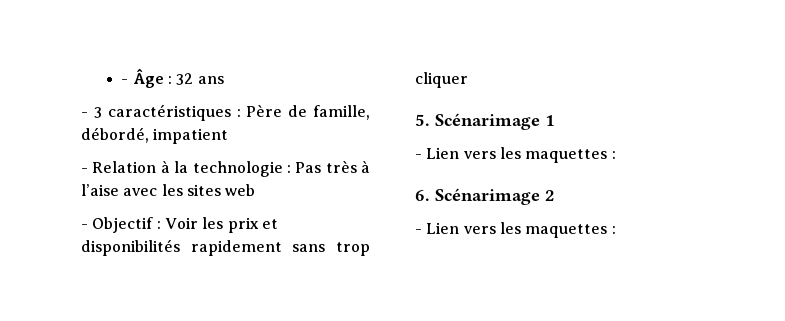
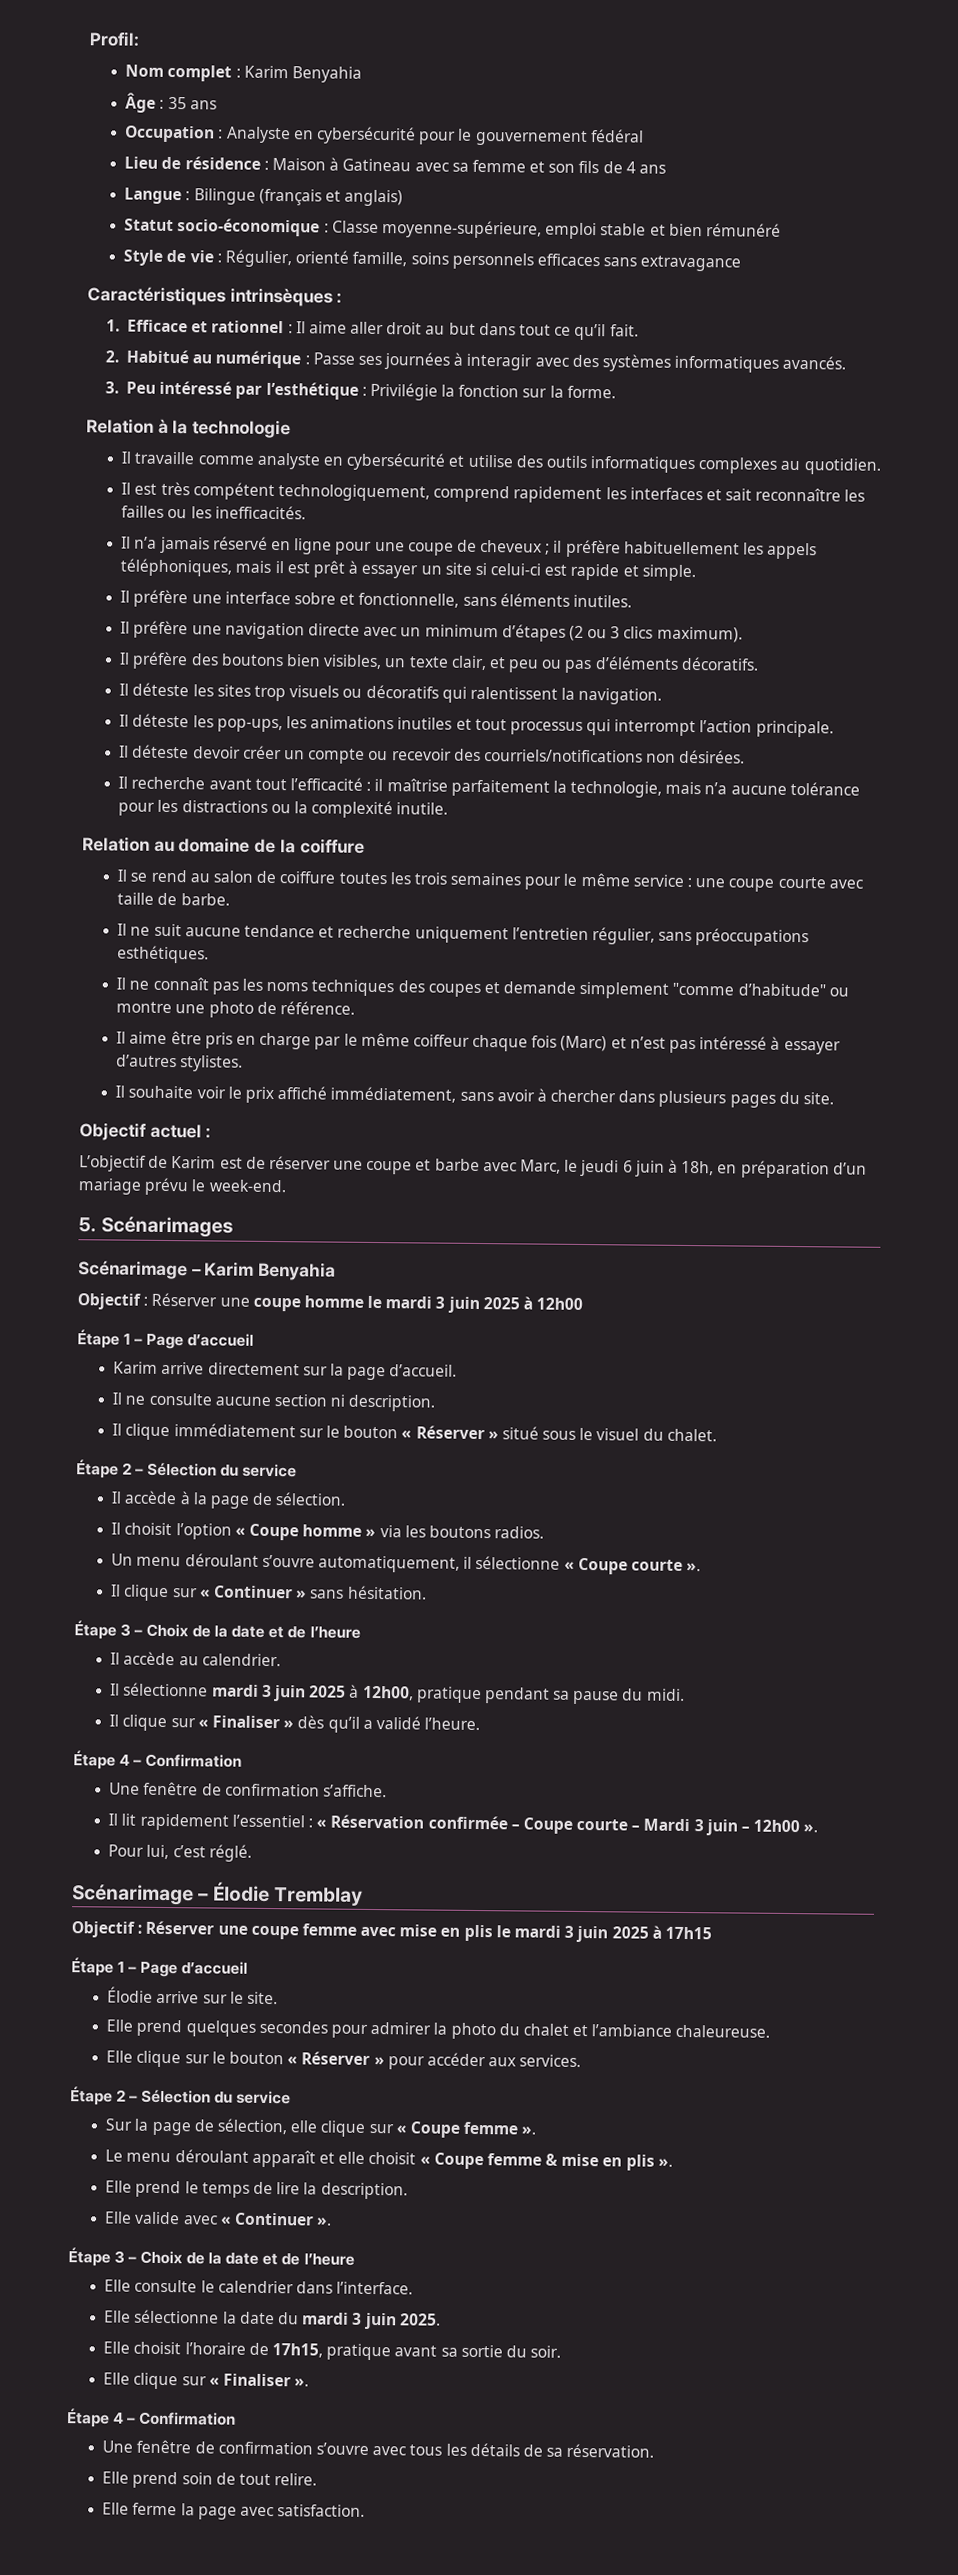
[121,79,129,84] - -> [89,31,140,47] [125,64,362,83] Profil: // Nom complet : Karim Benyahia //
[176,73,224,85] [81,104,370,121] [81,127,229,144] [81,160,370,177] [81,184,256,196] [81,217,278,233] [81,239,371,256] [415,72,468,88] [415,113,555,130] [415,147,616,163] [415,188,555,205] [415,222,616,238] 32 ans // - 3 caractéristiques : Père de famille, débordé, impatient // - Relation à la technologie : Pas très à l’aise avec les sites web // - Objectif : Voir les prix et disponibilités rapidement sans trop cliquer // 5. Scénarimage 1 // - Lien vers les maquettes : // 6. Scénarimage 2 // - Lien vers les maquettes : -> [167,96,217,110] [124,125,644,146] [124,156,667,174] [124,187,404,207] [124,218,781,240] [123,249,742,272] [87,286,343,307] [106,319,639,341] [105,349,847,373] [105,380,616,401] [86,418,292,439] [121,451,881,475] [121,481,866,504] [121,505,306,520] [121,536,818,560] [120,558,696,582] [120,589,632,608] [120,620,743,643] [119,651,759,674] [119,682,663,705] [119,713,834,738] [119,744,746,764] [118,776,860,798] [118,799,449,819] [82,836,365,854] [117,869,863,892] [117,892,230,906] [117,923,810,947] [117,945,210,964] [116,976,849,999] [116,1001,355,1018] [116,1031,841,1055] [116,1054,244,1072] [115,1085,835,1108] [79,1122,212,1141] [79,1155,867,1179] [78,1177,287,1196] [78,1216,235,1238] [78,1260,337,1281] [77,1292,584,1314] [77,1329,254,1350] [113,1361,458,1381] [112,1392,436,1412] [112,1423,717,1442] [76,1459,297,1479] [111,1490,347,1509] [111,1522,545,1541] [111,1553,702,1575] [111,1584,427,1602] [74,1620,361,1640] [110,1651,281,1667] [110,1682,685,1705] [109,1714,481,1733] [73,1750,242,1770] [109,1781,387,1798] [108,1813,819,1836] [108,1844,252,1862] [72,1881,363,1906] [71,1920,712,1943] [71,1957,248,1978] [107,1986,278,2005] [106,2019,771,2040] [106,2050,582,2070] [70,2086,291,2106] [105,2118,537,2138] [105,2149,673,2171] [105,2180,408,2200] [104,2211,333,2226] [68,2247,355,2267] [104,2279,414,2295] [104,2309,441,2330] [103,2341,562,2361] [103,2372,310,2390] [67,2408,236,2428] [102,2439,655,2458] [102,2471,318,2489] [102,2502,366,2520] 35 ans // Occupation : Analyste en cybersécurité pour le gouvernement fédéral // Lieu de résidence : Maison à Gatineau avec sa femme et son fils de 4 ans // Langue : Bilingue (français et anglais) // Statut socio-économique : Classe moyenne-supérieure, emploi stable et bien rémunéré // Style de vie : Régulier, orienté famille, soins personnels efficaces sans extravagance // Caractéristiques intrinsèques : // 1. Efficace et rationnel : Il aime aller droit au but dans tout ce qu’il fait. // 2. Habitué au numérique : Passe ses journées à interagir avec des systèmes informatiques avancés. // 3. Peu intéressé par l’esthétique : Privilégie la fonction sur la forme. // Relation à la technologie // Il travaille comme analyste en cybersécurité et utilise des outils informatiques complexes au quotidien. // Il est très compétent technologiquement, comprend rapidement les interfaces et sait reconnaître les failles ou les inefficacités. // Il n’a jamais réservé en ligne pour une coupe de cheveux ; il préfère habituellement les appels téléphoniques, mais il est prêt à essayer un site si celui-ci est rapide et simple. // Il préfère une interface sobre et fonctionnelle, sans éléments inutiles. // Il préfère une navigation directe avec un minimum d’étapes (2 ou 3 clics maximum). // Il préfère des boutons bien visibles, un texte clair, et peu ou pas d’éléments décoratifs. // Il déteste les sites trop visuels ou décoratifs qui ralentissent la navigation. // Il déteste les pop-ups, les animations inutiles et tout processus qui interrompt l’action principale. // Il déteste devoir créer un compte ou recevoir des courriels/notifications non désirées. // Il recherche avant tout l’efficacité : il maîtrise parfaitement la technologie, mais n’a aucune tolérance pour les distractions ou la complexité inutile. // Relation au domaine de la coiffure // Il se rend au salon de coiffure toutes les trois semaines pour le même service : une coupe courte avec taille de barbe. // Il ne suit aucune tendance et recherche uniquement l’entretien régulier, sans préoccupations esthétiques. // Il ne connaît pas les noms techniques des coupes et demande simplement "comme d’habitude" ou montre une photo de référence. // Il aime être pris en charge par le même coiffeur chaque fois (Marc) et n’est pas intéressé à essayer d’autres stylistes. // Il souhaite voir le prix affiché immédiatement, sans avoir à chercher dans plusieurs pages du site. // Objectif actuel : // L’objectif de Karim est de réserver une coupe et barbe avec Marc, le jeudi 6 juin à 18h, en préparation d’un mariage prévu le week-end. // 5. Scénarimages // Scénarimage – Karim Benyahia // Objectif : Réserver une coupe homme le mardi 3 juin 2025 à 12h00 // Étape 1 – Page d’accueil // Karim arrive directement sur la page d’accueil. // Il ne consulte aucune section ni description. // Il clique immédiatement sur le bouton « Réserver » situé sous le visuel du chalet. // Étape 2 – Sélection du service // Il accède à la page de sélection. // Il choisit l’option « Coupe homme » via les boutons radios. // Un menu déroulant s’ouvre automatiquement, il sélectionne « Coupe courte ». // Il clique sur « Continuer » sans hésitation. // Étape 3 – Choix de la date et de l’heure // Il accède au calendrier. // Il sélectionne mardi 3 juin 2025 à 12h00, pratique pendant sa pause du midi. // Il clique sur « Finaliser » dès qu’il a validé l’heure. // Étape 4 – Confirmation // Une fenêtre de confirmation s’affiche. // Il lit rapidement l’essentiel : « Réservation confirmée – Coupe courte – Mardi 3 juin – 12h00 ». // Pour lui, c’est réglé. // Scénarimage – Élodie Tremblay // Objectif : Réserver une coupe femme avec mise en plis le mardi 3 juin 2025 à 17h15 // Étape 1 – Page d’accueil // Élodie arrive sur le site. // Elle prend quelques secondes pour admirer la photo du chalet et l’ambiance chaleureuse. // Elle clique sur le bouton « Réserver » pour accéder aux services. // Étape 2 – Sélection du service // Sur la page de sélection, elle clique sur « Coupe femme ». // Le menu déroulant apparaît et elle choisit « Coupe femme & mise en plis ». // Elle prend le temps de lire la description. // Elle valide avec « Continuer ». // Étape 3 – Choix de la date et de l’heure // Elle consulte le calendrier dans l’interface. // Elle sélectionne la date du mardi 3 juin 2025. // Elle choisit l’horaire de 17h15, pratique avant sa sortie du soir. // Elle clique sur « Finaliser ». // Étape 4 – Confirmation // Une fenêtre de confirmation s’ouvre avec tous les détails de sa réservation. // Elle prend soin de tout relire. // Elle ferme la page avec satisfaction.

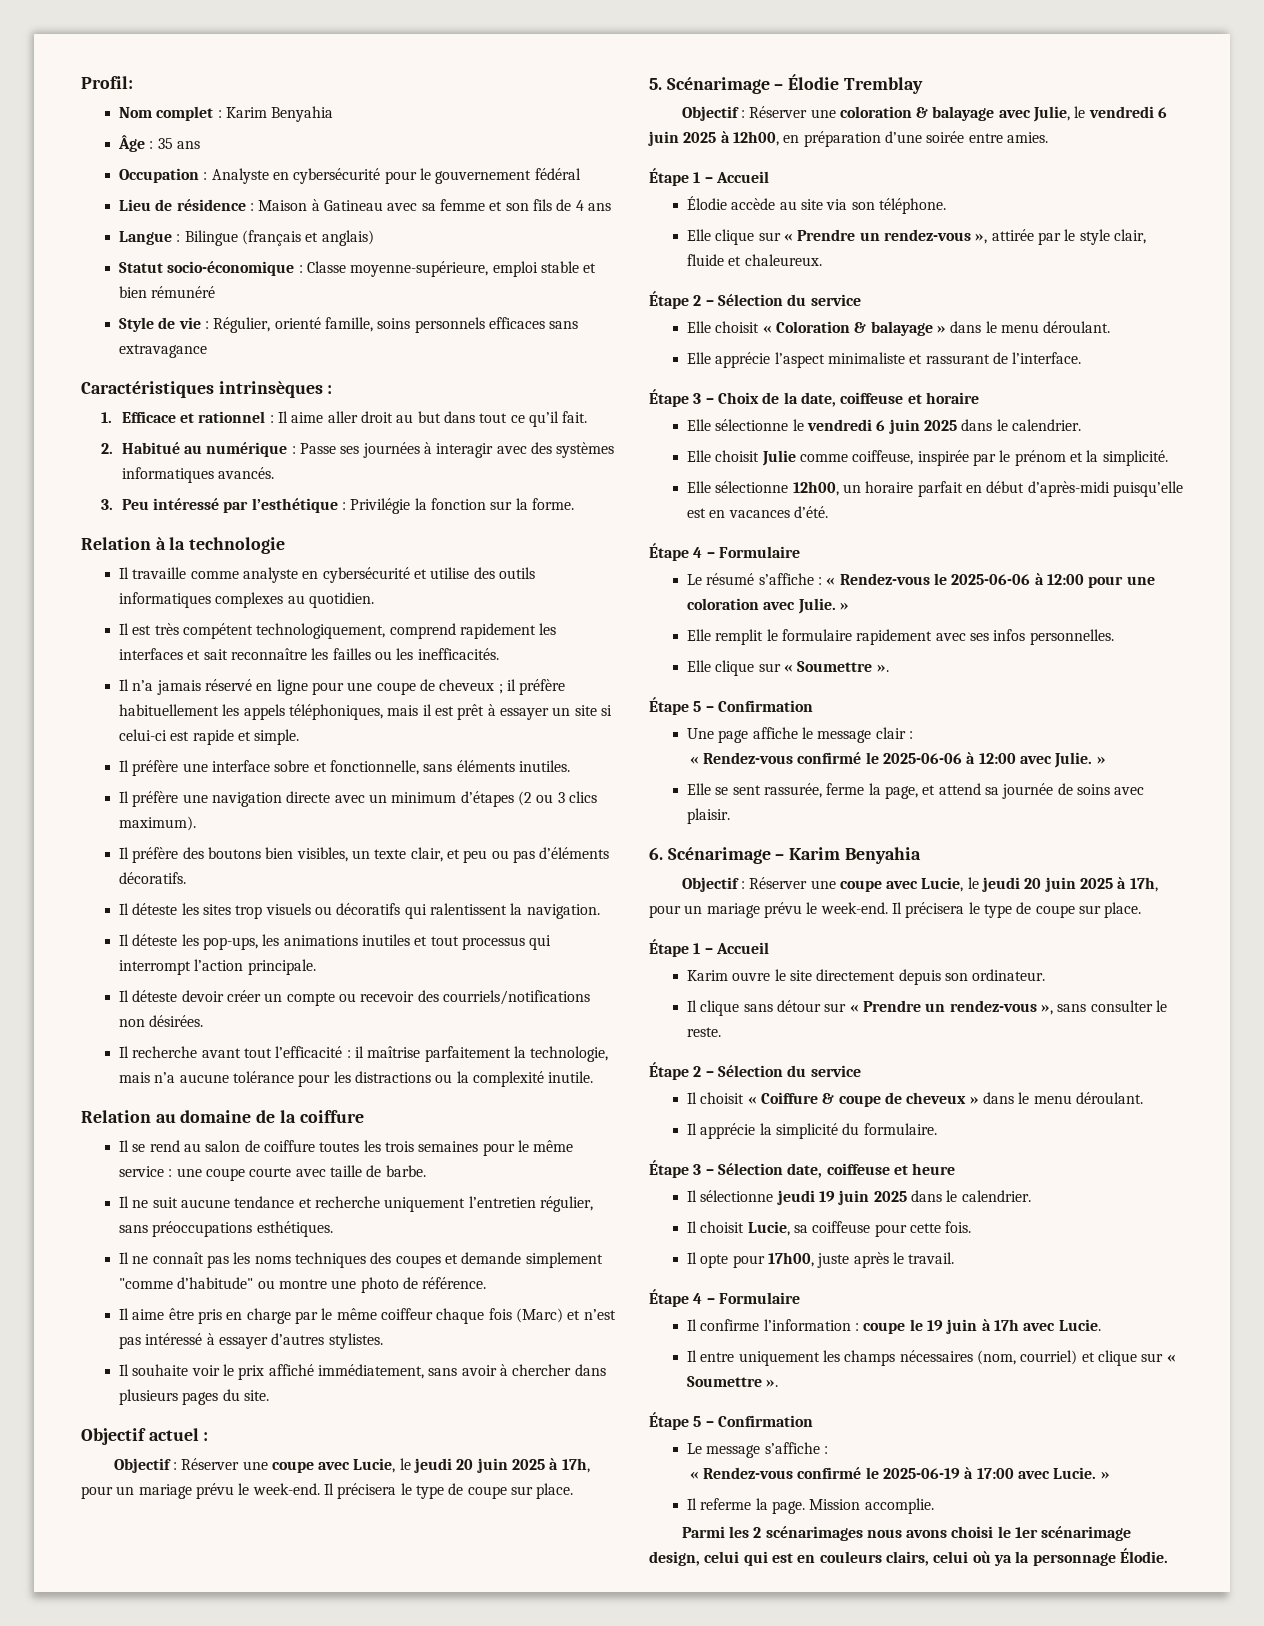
[79,1155,867,1179] [78,1177,287,1196] [78,1216,235,1238] L’objectif de Karim est de réserver une coupe et barbe avec Marc, le jeudi 6 juin à 18h, en préparation d’un mariage prévu le week-end. // 5. Scénarimages // -> [113,1458,590,1473] [81,1483,574,1499] [649,74,923,94] [681,106,1168,122] [648,131,1048,147] [649,168,769,186] [687,196,946,214] [687,229,1146,245] [687,254,822,266] [649,291,861,309] [687,321,1111,336] [687,352,1082,368] [649,389,979,407] [687,419,1081,434] [687,450,1168,466] [687,481,1183,497] [687,506,828,518] [649,543,800,561] [687,573,1155,588] [687,598,849,614] [687,629,1114,645] [687,660,889,676] [649,697,813,715] [687,727,913,743] [689,752,1106,768] [687,783,1145,799] [687,808,731,824] [649,847,663,860] Objectif : Réserver une coupe avec Lucie, le jeudi 20 juin 2025 à 17h, pour un mariage prévu le week-end. Il précisera le type de coupe sur place. // 5. Scénarimage – Élodie Tremblay // Objectif : Réserver une coloration & balayage avec Julie, le vendredi 6 juin 2025 à 12h00, en préparation d’une soirée entre amies. // Étape 1 – Accueil // Élodie accède au site via son téléphone. // Elle clique sur « Prendre un rendez-vous », attirée par le style clair, fluide et chaleureux. // Étape 2 – Sélection du service // Elle choisit « Coloration & balayage » dans le menu déroulant. // Elle apprécie l’aspect minimaliste et rassurant de l’interface. // Étape 3 – Choix de la date, coiffeuse et horaire // Elle sélectionne le vendredi 6 juin 2025 dans le calendrier. // Elle choisit Julie comme coiffeuse, inspirée par le prénom et la simplicité. // Elle sélectionne 12h00, un horaire parfait en début d’après-midi puisqu’elle est en vacances d’été. // Étape 4 – Formulaire // Le résumé s’affiche : « Rendez-vous le 2025-06-06 à 12:00 pour une coloration avec Julie. » // Elle remplit le formulaire rapidement avec ses infos personnelles. // Elle clique sur « Soumettre ». // Étape 5 – Confirmation // Une page affiche le message clair : // « Rendez-vous confirmé le 2025-06-06 à 12:00 avec Julie. » // Elle se sent rassurée, ferme la page, et attend sa journée de soins avec plaisir. // 6.
[303,1295,584,1314] [77,1329,254,1350] [113,1361,458,1381] [112,1392,436,1412] [112,1423,717,1442] homme le mardi 3 juin 2025 à 12h00 // Étape 1 – Page d’accueil // Karim arrive directement sur la page d’accueil. // Il ne consulte aucune section ni description. // Il clique immédiatement sur le bouton « Réserver » situé sous le visuel du chalet. -> [886,877,1158,892] [649,902,1142,918] [649,939,769,957] [687,969,1046,985] [687,1000,1167,1016] [687,1027,722,1037] avec Lucie, le jeudi 20 juin 2025 à 17h, pour un mariage prévu le week-end. Il précisera le type de coupe sur place. // Étape 1 – Accueil // Karim ouvre le site directement depuis son ordinateur. // Il clique sans détour sur « Prendre un rendez-vous », sans consulter le reste.
[124,1490,347,1509] [111,1522,545,1541] [111,1553,702,1575] [111,1584,427,1602] [74,1620,361,1640] [110,1651,281,1667] [110,1682,685,1705] [109,1714,481,1733] [73,1750,242,1770] [109,1781,387,1798] [108,1813,819,1836] [108,1844,252,1862] [72,1881,363,1906] [71,1920,712,1943] [71,1957,248,1978] [107,1986,278,2005] [106,2019,771,2040] [106,2050,582,2070] [70,2086,291,2106] [105,2118,537,2138] [105,2149,673,2171] [105,2180,408,2200] [104,2211,333,2226] [68,2247,355,2267] [104,2279,414,2295] [104,2309,441,2330] [103,2341,562,2361] [103,2372,310,2390] [67,2408,236,2428] [102,2439,655,2458] [102,2471,318,2489] [102,2502,366,2520] accède à la page de sélection. // Il choisit l’option « Coupe homme » via les boutons radios. // Un menu déroulant s’ouvre automatiquement, il sélectionne « Coupe courte ». // Il clique sur « Continuer » sans hésitation. // Étape 3 – Choix de la date et de l’heure // Il accède au calendrier. // Il sélectionne mardi 3 juin 2025 à 12h00, pratique pendant sa pause du midi. // Il clique sur « Finaliser » dès qu’il a validé l’heure. // Étape 4 – Confirmation // Une fenêtre de confirmation s’affiche. // Il lit rapidement l’essentiel : « Réservation confirmée – Coupe courte – Mardi 3 juin – 12h00 ». // Pour lui, c’est réglé. // Scénarimage – Élodie Tremblay // Objectif : Réserver une coupe femme avec mise en plis le mardi 3 juin 2025 à 17h15 // Étape 1 – Page d’accueil // Élodie arrive sur le site. // Elle prend quelques secondes pour admirer la photo du chalet et l’ambiance chaleureuse. // Elle clique sur le bouton « Réserver » pour accéder aux services. // Étape 2 – Sélection du service // Sur la page de sélection, elle clique sur « Coupe femme ». // Le menu déroulant apparaît et elle choisit « Coupe femme & mise en plis ». // Elle prend le temps de lire la description. // Elle valide avec « Continuer ». // Étape 3 – Choix de la date et de l’heure // Elle consulte le calendrier dans l’interface. // Elle sélectionne la date du mardi 3 juin 2025. // Elle choisit l’horaire de 17h15, pratique avant sa sortie du soir. // Elle clique sur « Finaliser ». // Étape 4 – Confirmation // Une fenêtre de confirmation s’ouvre avec tous les détails de sa réservation. // Elle prend soin de tout relire. // Elle ferme la page avec satisfaction. -> [700,1092,1143,1107] [687,1123,937,1139] [649,1160,956,1178] [687,1190,1031,1205] [687,1221,972,1237] [687,1252,955,1268] [649,1289,800,1307] [687,1319,1101,1334] [687,1350,1176,1366] [687,1376,779,1387] [649,1412,813,1430] [687,1442,828,1458] [689,1467,1110,1479] [687,1498,934,1514] [681,1526,1132,1541] [649,1548,1168,1566] choisit « Coiffure & coupe de cheveux » dans le menu déroulant. // Il apprécie la simplicité du formulaire. // Étape 3 – Sélection date, coiffeuse et heure // Il sélectionne jeudi 19 juin 2025 dans le calendrier. // Il choisit Lucie, sa coiffeuse pour cette fois. // Il opte pour 17h00, juste après le travail. // Étape 4 – Formulaire // Il confirme l’information : coupe le 19 juin à 17h avec Lucie. // Il entre uniquement les champs nécessaires (nom, courriel) et clique sur « Soumettre ». // Étape 5 – Confirmation // Le message s’affiche : // « Rendez-vous confirmé le 2025-06-19 à 17:00 avec Lucie. » // Il referme la page. Mission accomplie. // Parmi les 2 scénarimages nous avons choisi le 1er scénarimage design, celui qui est en couleurs clairs, celui où ya la personnage Élodie.

